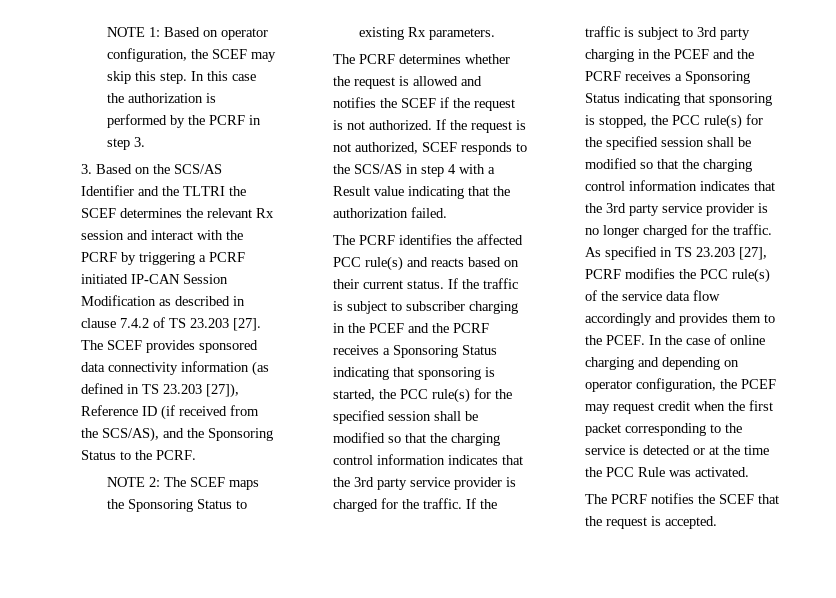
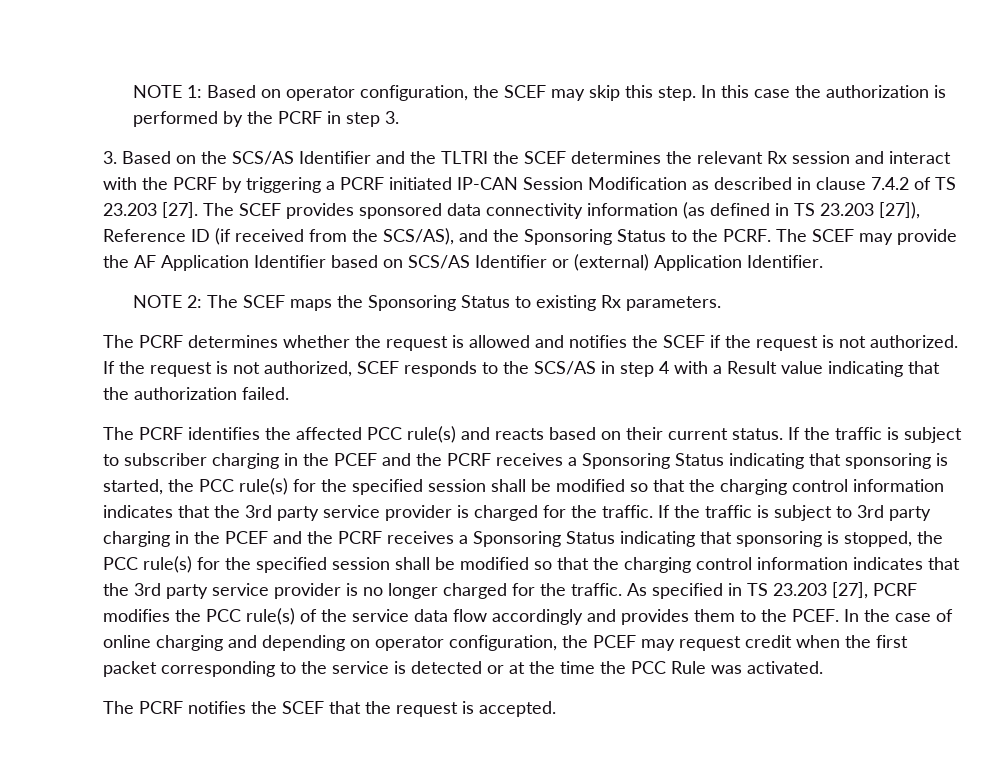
(197, 455) none -> [775,229,957,245] [102,254,823,271] The SCEF may provide the AF Application Identifier based on SCS/AS Identifier or (external) Application Identifier.

